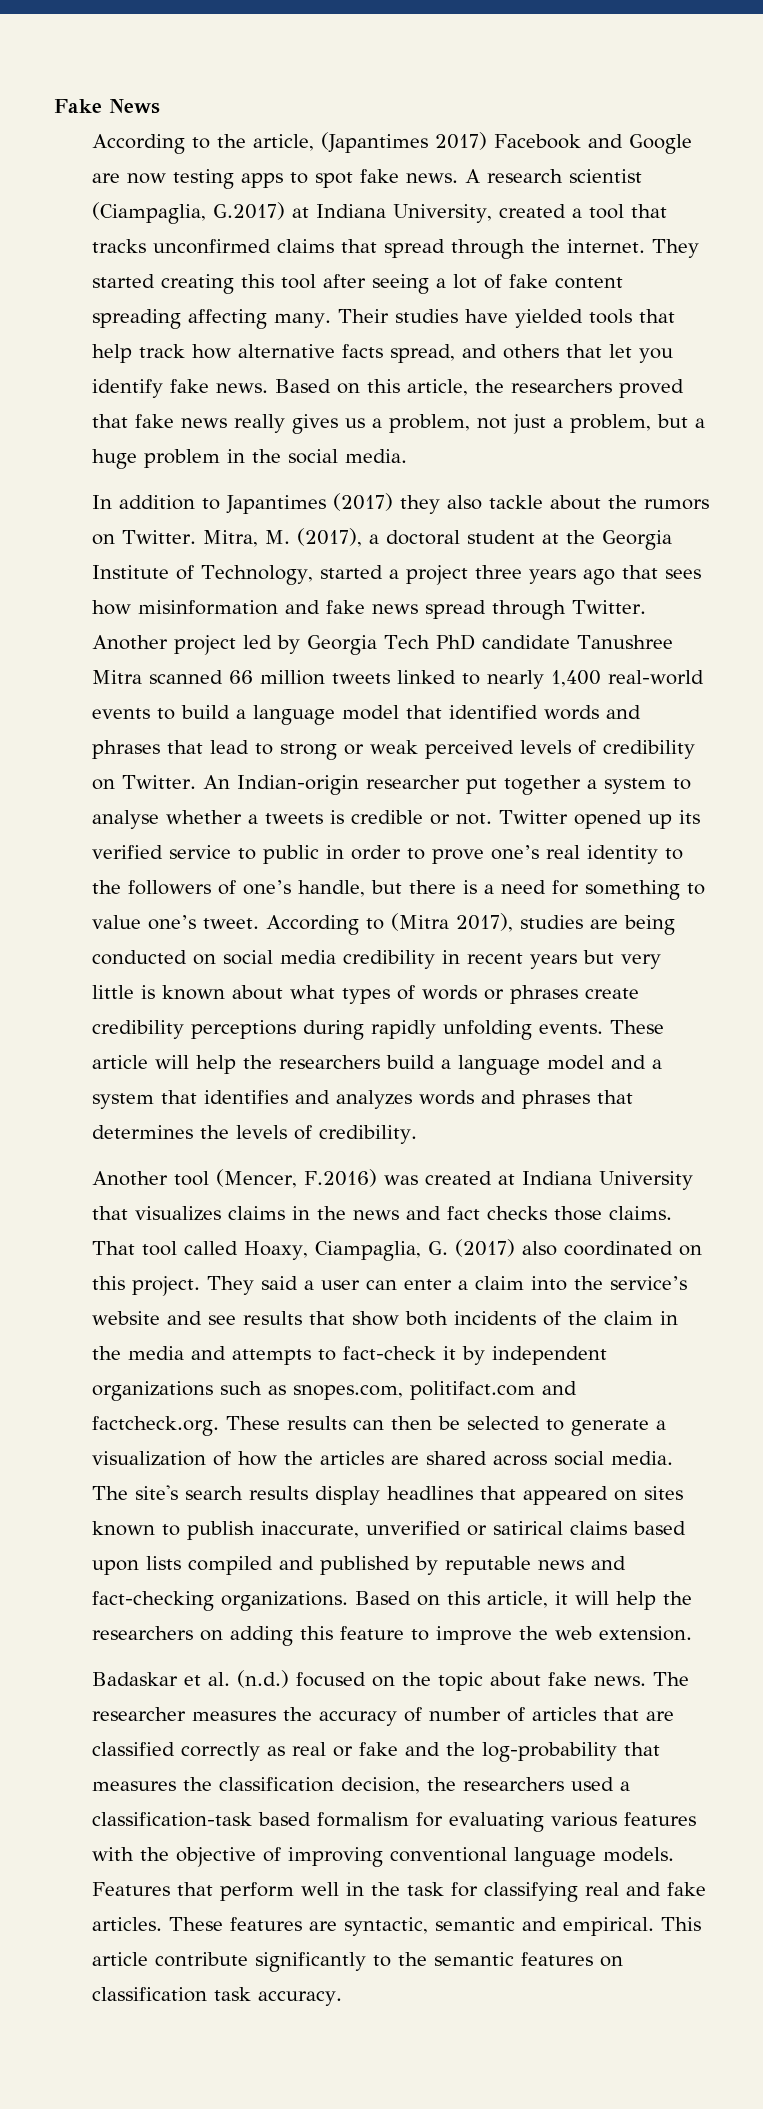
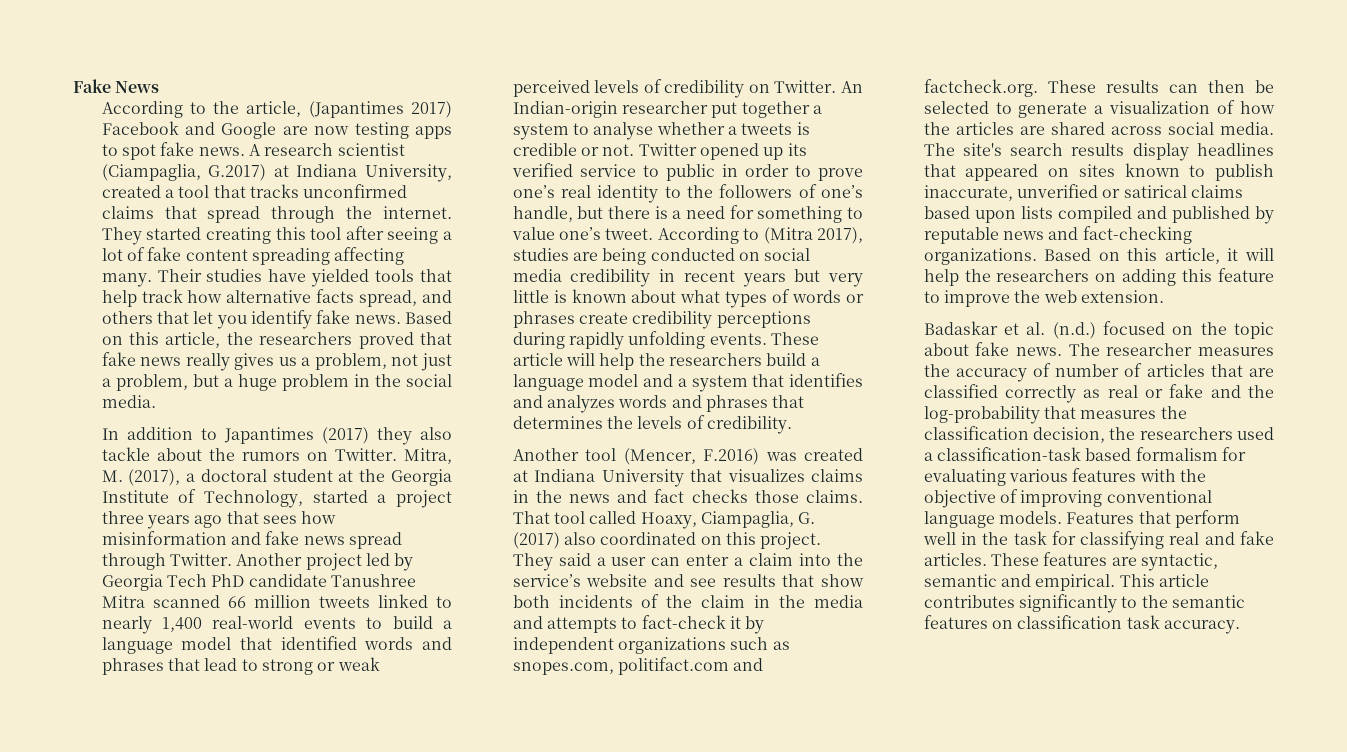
[154,1952,248,1967] contribute -> [923,595,1015,608] contributes

